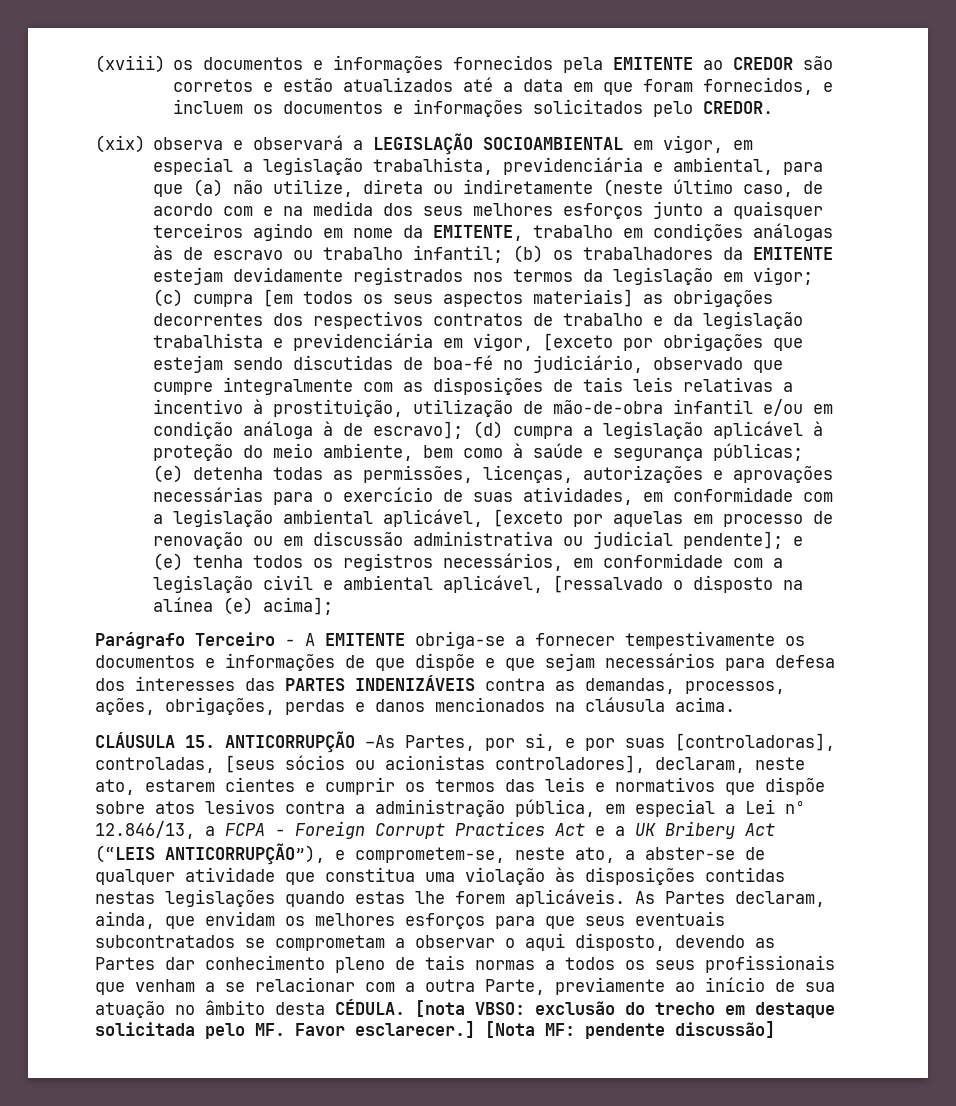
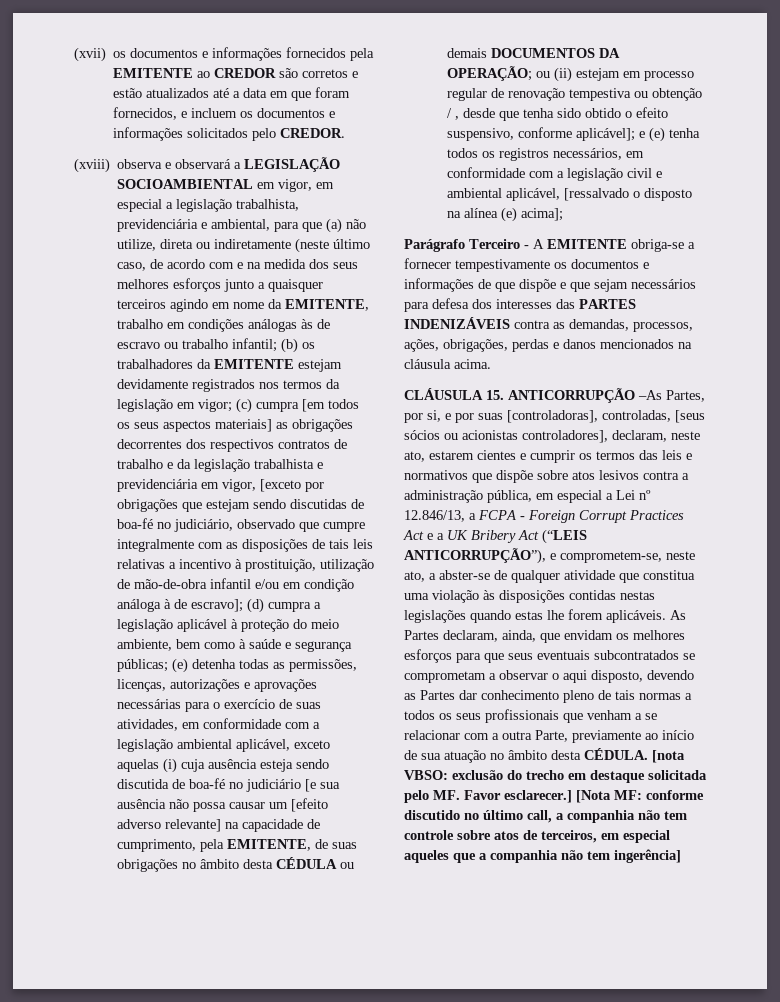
[95,55,165,73] (xviii) -> [74,47,106,62] (xvii)
[95,135,145,153] (xix) -> [74,158,110,173] (xviii)
[493,509,684,527] [exceto por aquelas -> [294,740,331,749] [117,758,330,773] [117,778,341,792] [117,798,329,812] [117,819,321,832] [117,839,358,852] [117,857,355,872] [447,48,621,58] [447,66,621,82] exceto aquelas (i) cuja ausência esteja sendo discutida de boa-fé no judiciário [e sua ausência não possa causar um [efeito adverso relevante] na capacidade de cumprimento, pela EMITENTE, de suas obrigações no âmbito desta CÉDULA ou demais DOCUMENTOS DA OPERAÇÃO; ou (ii) estejam
(804, 520) none -> [447,88,488,101] regular
[253,531,784,549] ou em discussão administrativa ou judicial pendente]; -> [569,88,703,101] [447,107,669,121] [447,127,636,141] tempestiva ou obtenção / , desde que tenha sido obtido o efeito suspensivo, conforme aplicável];
[585,1021,775,1039] pendente discussão] -> [646,790,704,800] [404,810,687,823] [404,830,670,843] [404,849,681,863] conforme discutido no último call, a companhia não tem controle sobre atos de terceiros, em especial aqueles que a companhia não tem ingerência]

